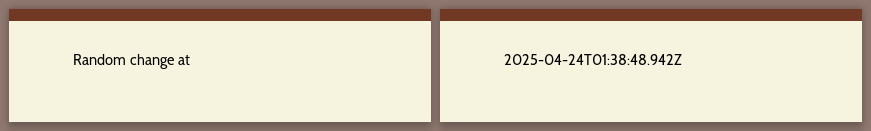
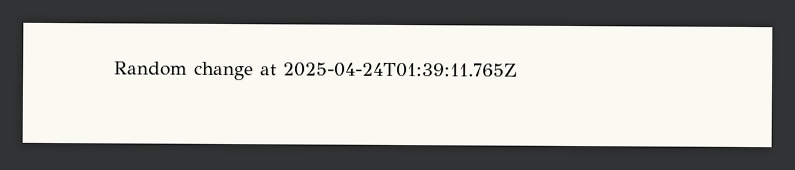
[504,54,682,65] 2025-04-24T01:38:48.942Z -> [283,62,518,78] 2025-04-24T01:39:11.765Z

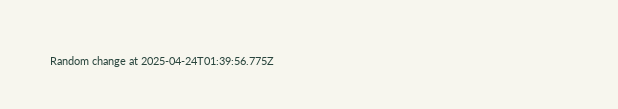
[283,62,518,78] 2025-04-24T01:39:11.765Z -> [141,57,274,65] 2025-04-24T01:39:56.775Z

